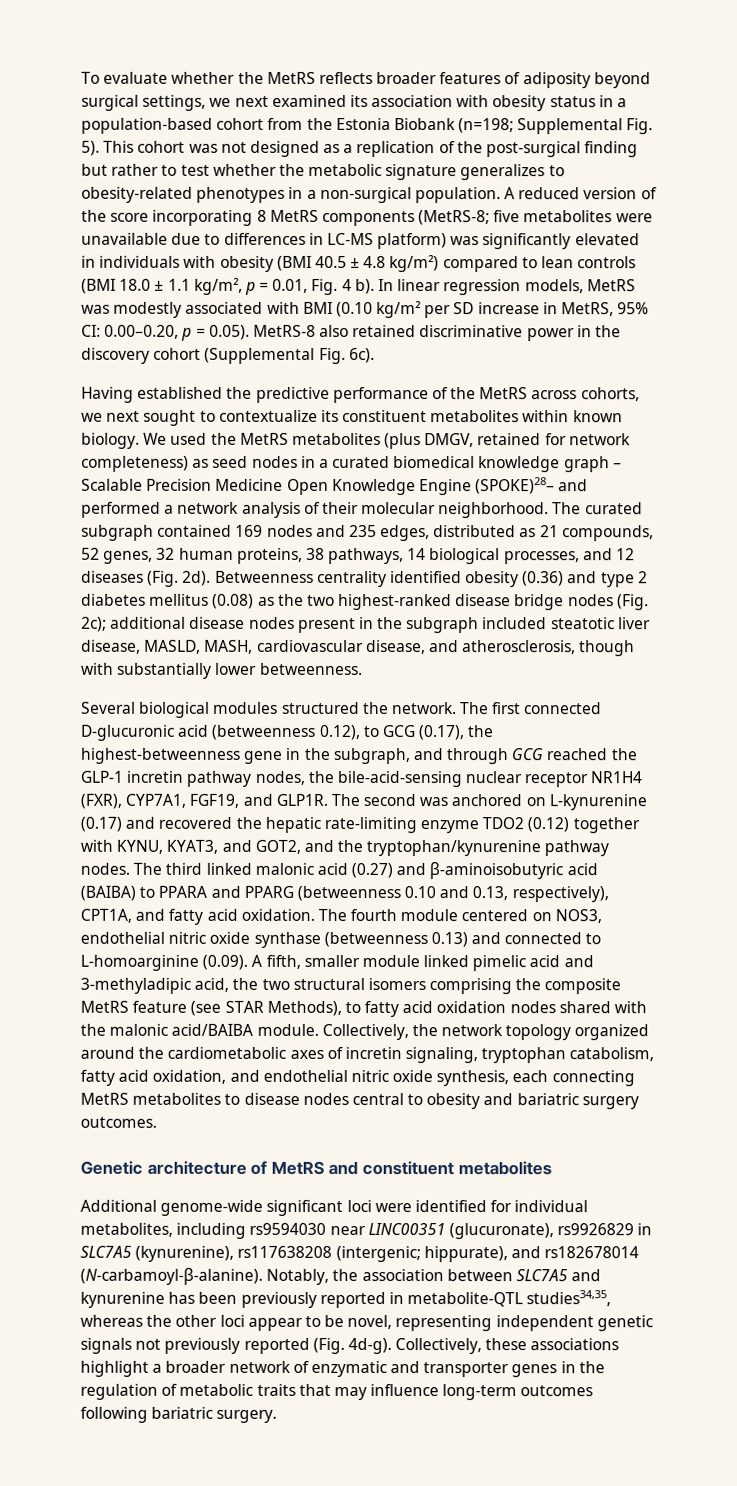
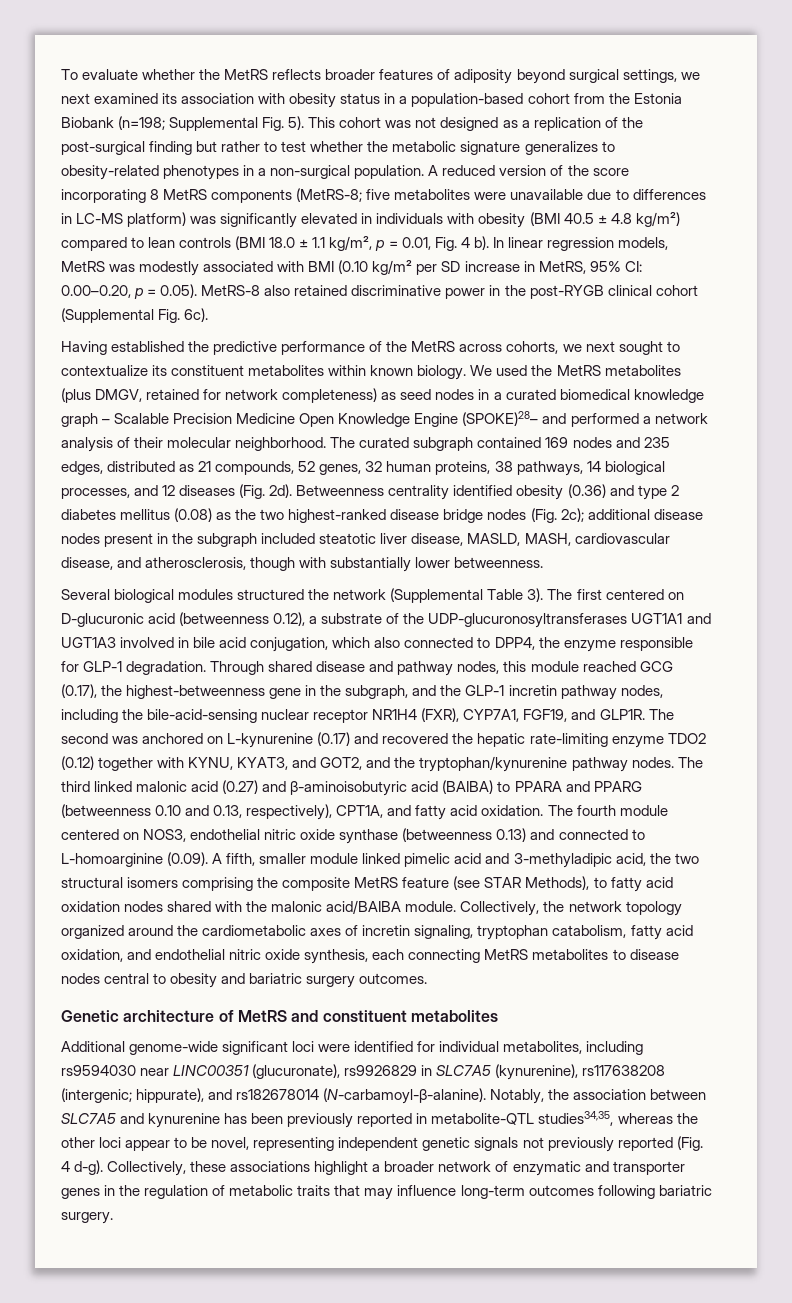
[81,347,150,364] discovery -> [529,285,652,299] post-RYGB clinical
[391,702,603,715] [81,724,380,741] network. The first connected D-glucuronic acid (betweenness 0.12), to -> [333,588,684,603] [61,612,711,628] [61,637,693,652] [61,661,636,676] network (Supplemental Table 3). The first centered on D-glucuronic acid (betweenness 0.12), a substrate of the UDP-glucuronosyltransferases UGT1A1 and UGT1A3 involved in bile acid conjugation, which also connected to DPP4, the enzyme responsible for GLP-1 degradation. Through shared disease and pathway nodes, this module reached
[446,748,608,765] through GCG reached -> (437, 690) none
(305, 777) none -> [61,709,118,723] including
[347,1337,392,1355] 4d-g). -> [61,1160,104,1175] 4 d-g).

